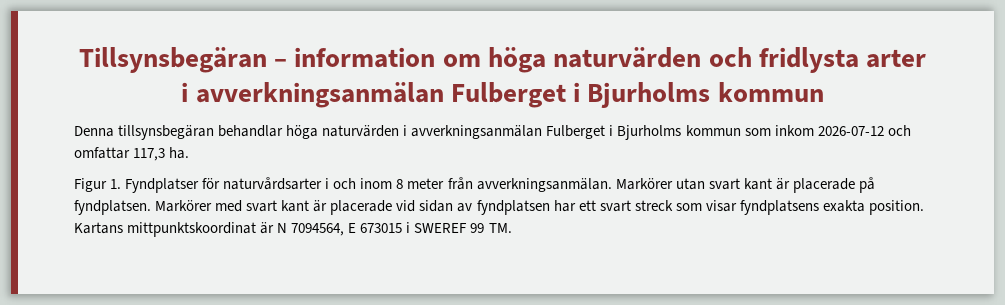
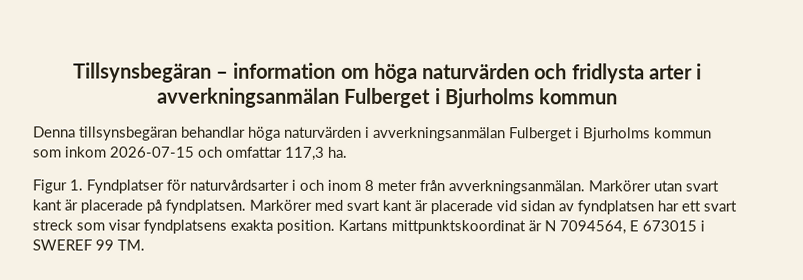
[817,126,884,136] 2026-07-12 -> [109,146,194,158] 2026-07-15

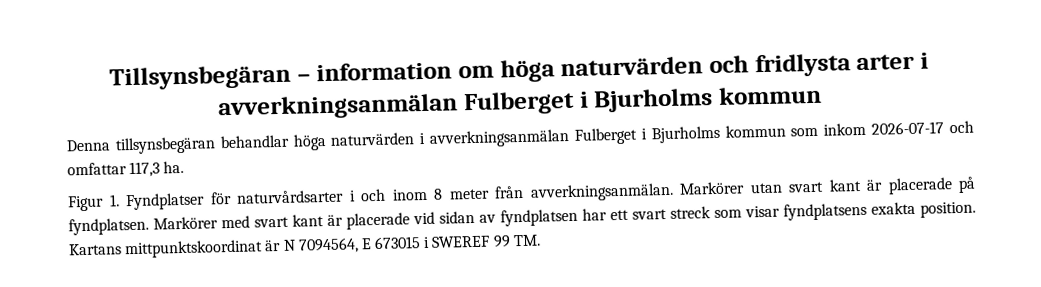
[109,146,194,158] 2026-07-15 -> [871,121,945,135] 2026-07-17

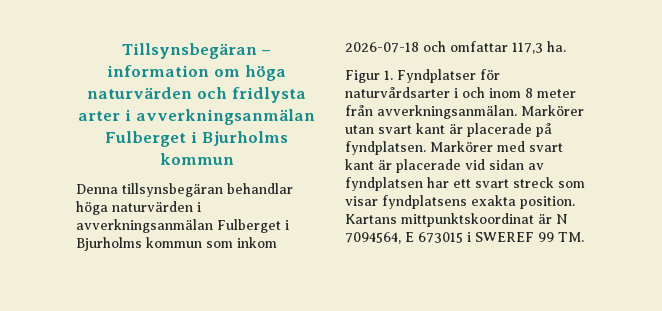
[871,121,945,135] 2026-07-17 -> [345,42,419,53] 2026-07-18

